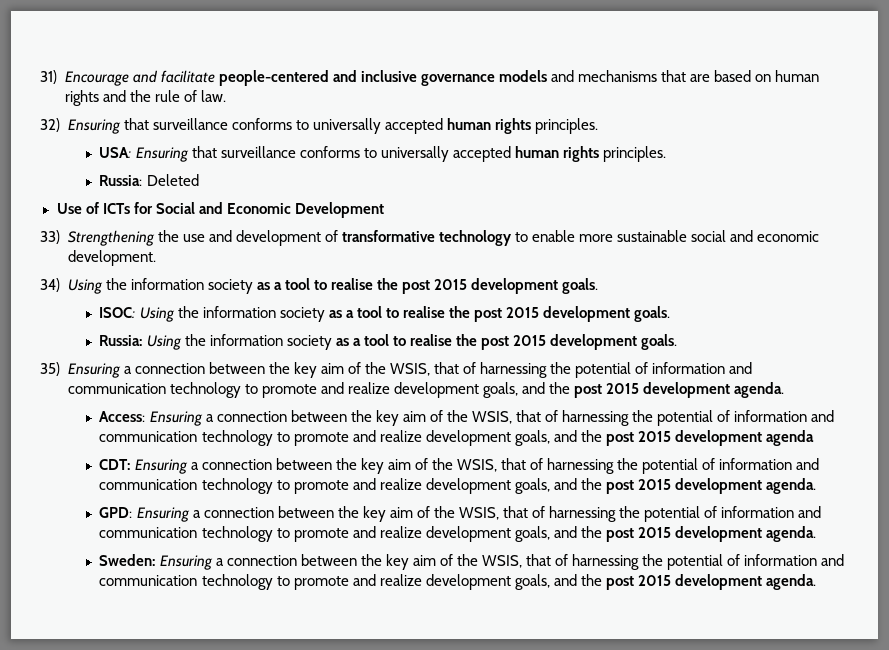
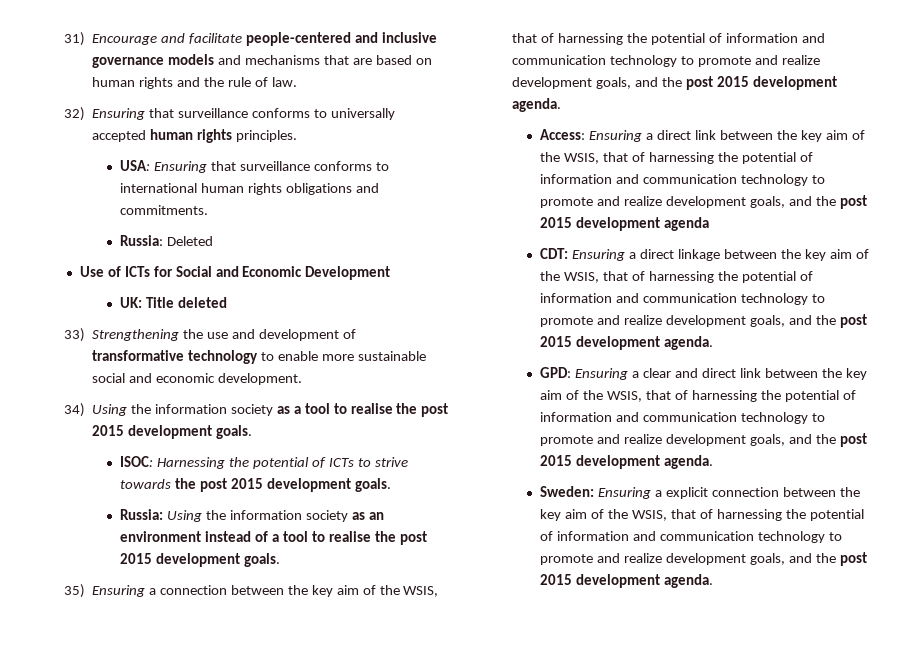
[380,146,666,162] universally accepted human rights principles. -> [120,183,380,195] [120,205,209,215] international human rights obligations and commitments.
(384, 210) none -> [120,297,228,308] // UK: Title deleted
[139,306,445,322] Using the information society as a tool to realise -> [157,457,408,469] [120,479,172,489] Harnessing the potential of ICTs to strive towards
(349, 342) none -> [368,512,384,520] [120,531,269,542] an environment instead of
[216,411,287,422] connection -> [657,130,717,140] direct link
[201,459,272,470] connection -> [640,249,721,261] direct linkage
[203,507,274,518] connection -> [643,368,761,378] clear and direct link
(224, 562) none -> [666,487,709,499] explicit

